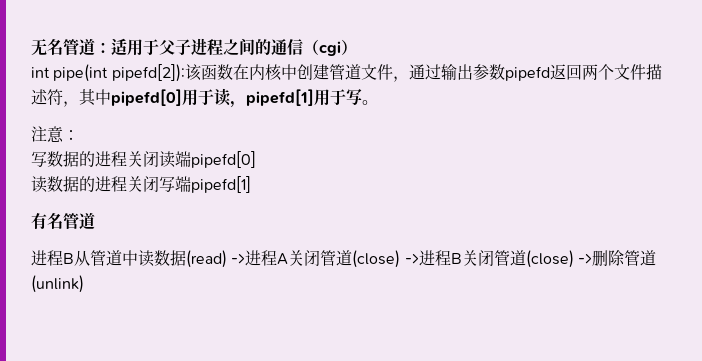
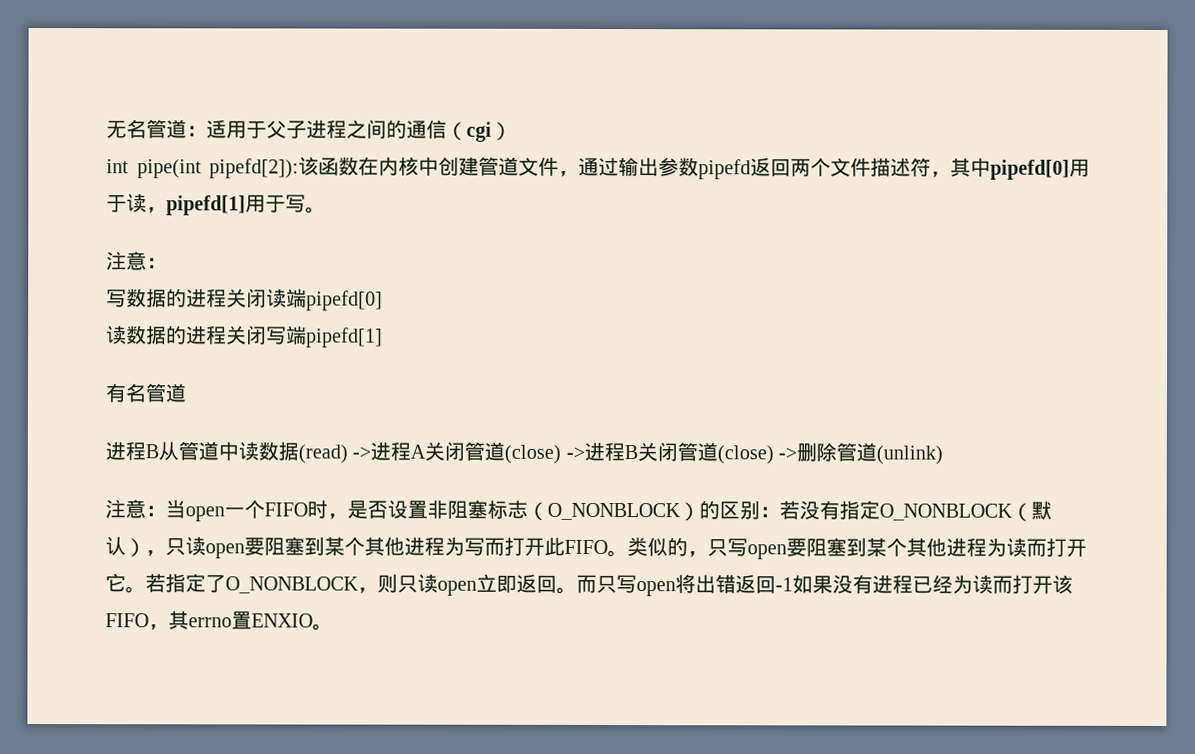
(84, 284) none -> [105,499,1052,522] [105,536,1087,560] [105,573,1073,597] [105,610,333,631] // 注意：当open一个FIFO时，是否设置非阻塞标志（O_NONBLOCK）的区别：若没有指定O_NONBLOCK（默认），只读open要阻塞到某个其他进程为写而打开此FIFO。类似的，只写open要阻塞到某个其他进程为读而打开它。若指定了O_NONBLOCK，则只读open立即返回。而只写open将出错返回-1如果没有进程已经为读而打开该FIFO，其errno置ENXIO。

